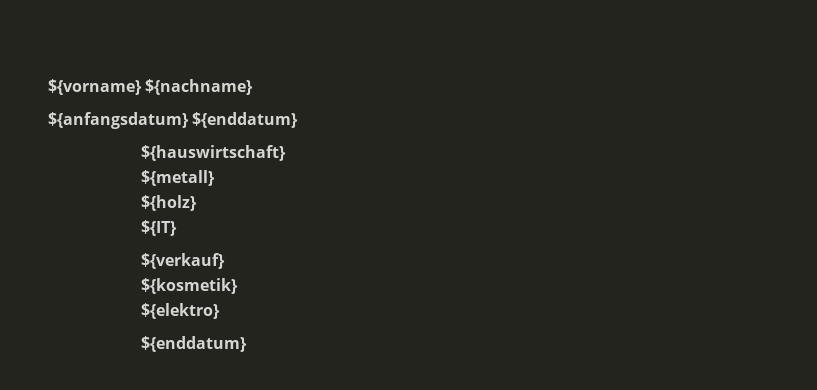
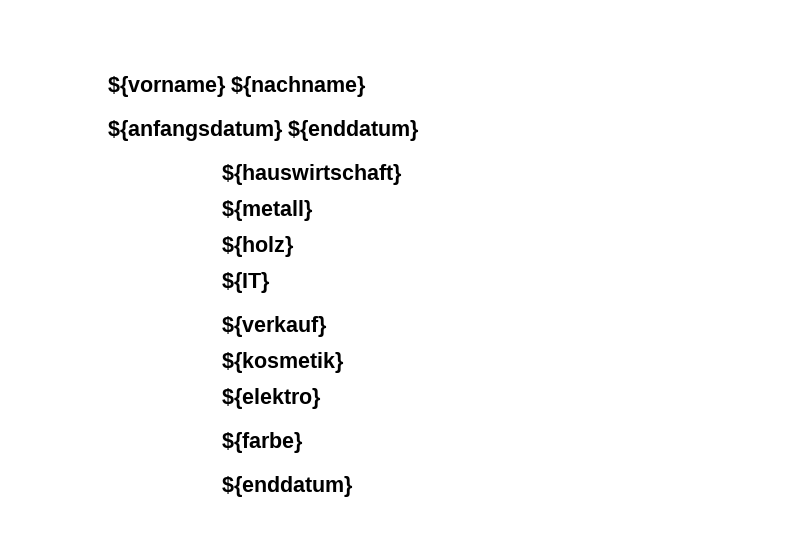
(221, 311) none -> [221,432,303,453] // ${farbe}

